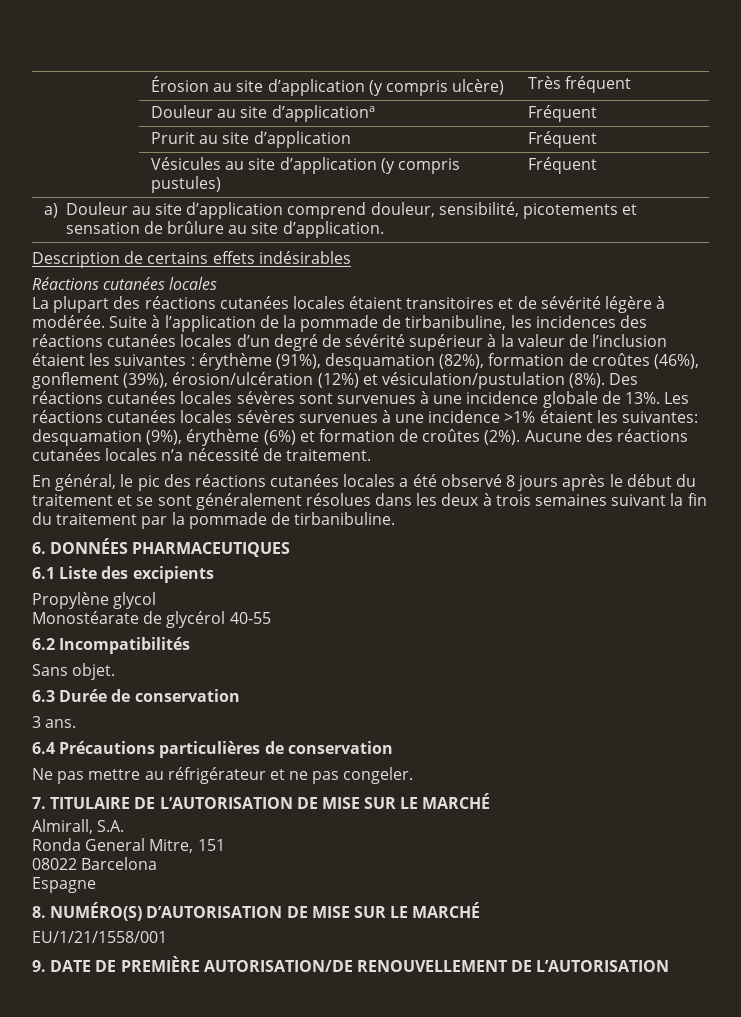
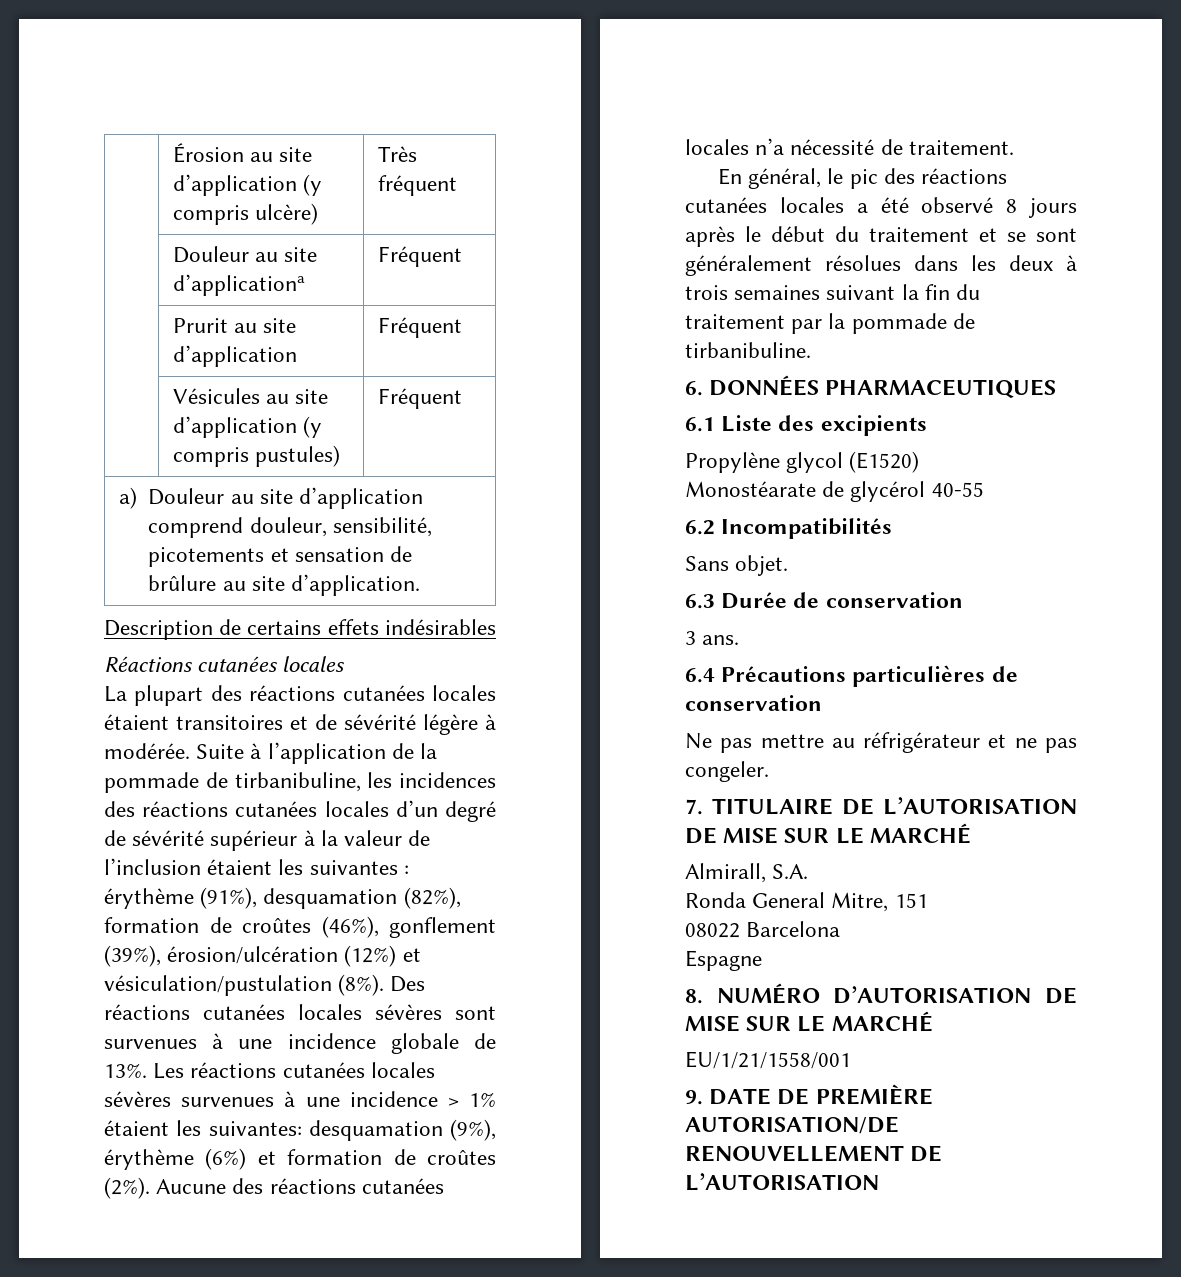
[504,411,536,423] >1% -> [447,1092,496,1107] > 1%
(157, 600) none -> [849,451,920,473] (E1520)
[50,902,143,921] NUMÉRO(S) -> [716,983,820,1004] NUMÉRO

